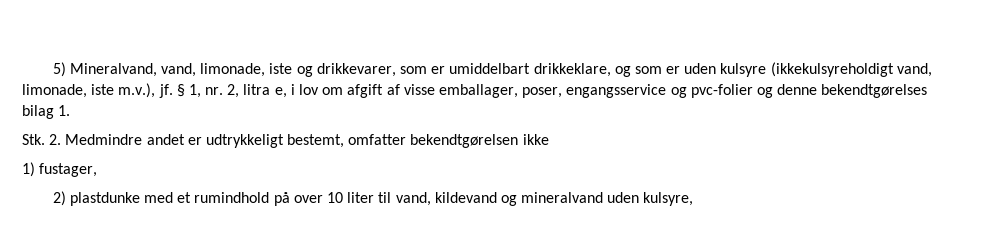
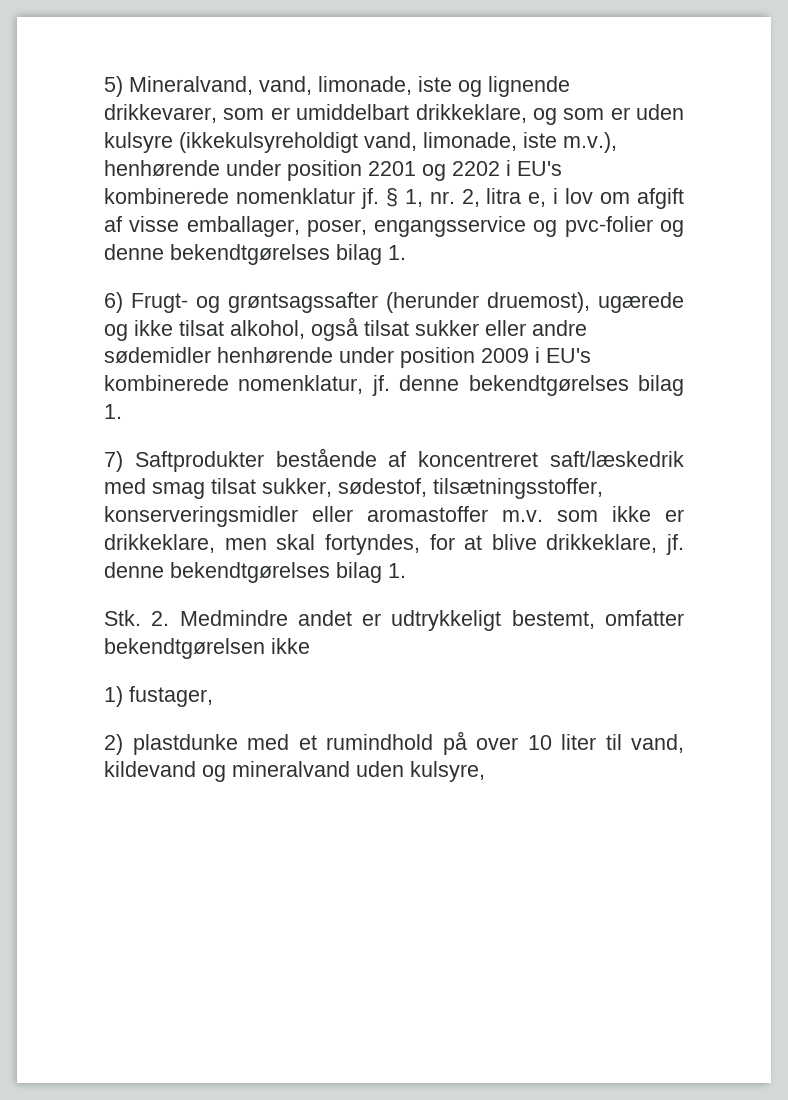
(313, 71) none -> [488,76,570,97] lignende
(156, 90) none -> [104,160,562,181] [104,188,355,204] henhørende under position 2201 og 2202 i EU's kombinerede nomenklatur
(71, 110) none -> [104,292,684,313] [104,317,587,341] [104,347,591,368] [104,375,684,396] [104,404,122,419] [104,448,684,472] [104,478,603,499] [104,506,684,527] [104,534,684,555] [104,562,406,583] // 6) Frugt- og grøntsagssafter (herunder druemost), ugærede og ikke tilsat alkohol, også tilsat sukker eller andre sødemidler henhørende under position 2009 i EU's kombinerede nomenklatur, jf. denne bekendtgørelses bilag 1. // 7) Saftprodukter bestående af koncentreret saft/læskedrik med smag tilsat sukker, sødestof, tilsætningsstoffer, konserveringsmidler eller aromastoffer m.v. som ikke er drikkeklare, men skal fortyndes, for at blive drikkeklare, jf. denne bekendtgørelses bilag 1.

